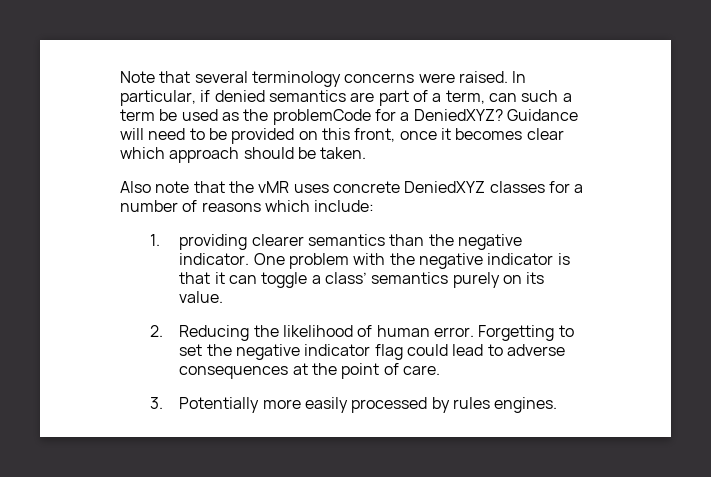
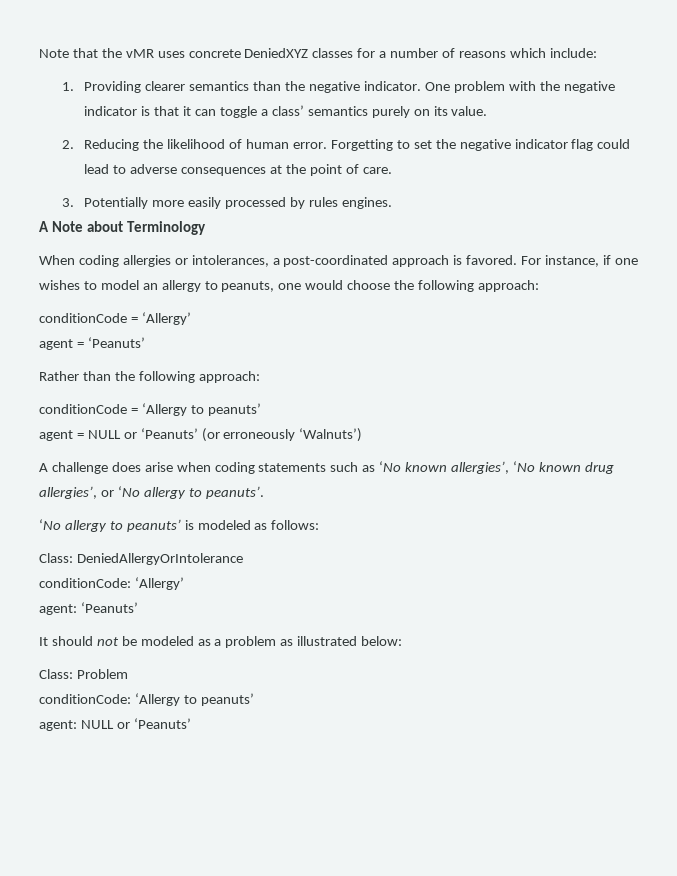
[194,71,527,87] [120,90,572,106] [120,109,578,125] [120,128,564,144] [120,147,367,163] [120,181,225,193] several terminology concerns were raised. In particular, if denied semantics are part of a term, can such a term be used as the problemCode for a DeniedXYZ? Guidance will need to be provided on this front, once it becomes clear which approach should be taken. // Also note that -> (98, 53) none
[179,234,248,250] providing -> [84,81,142,93] Providing
(558, 405) none -> [39,221,206,235] [39,255,638,267] [39,280,539,292] [39,312,191,325] [39,337,145,350] [39,371,260,383] [39,403,261,416] [39,428,363,442] [39,461,614,474] [39,486,264,499] [39,519,320,532] [39,553,243,565] [39,577,184,590] [39,602,138,615] [39,636,403,648] [39,669,128,679] [39,693,254,706] [39,718,191,731] // A Note about Terminology // When coding allergies or intolerances, a post-coordinated approach is favored. For instance, if one wishes to model an allergy to peanuts, one would choose the following approach: // conditionCode = ‘Allergy’ // agent = ‘Peanuts’ // Rather than the following approach: // conditionCode = ‘Allergy to peanuts’ // agent = NULL or ‘Peanuts’ (or erroneously ‘Walnuts’) // A challenge does arise when coding statements such as ‘No known allergies’, ‘No known drug allergies’, or ‘No allergy to peanuts’. // ‘No allergy to peanuts’ is modeled as follows: // Class: DeniedAllergyOrIntolerance // conditionCode: ‘Allergy’ // agent: ‘Peanuts’ // It should not be modeled as a problem as illustrated below: // Class: Problem // conditionCode: ‘Allergy to peanuts’ // agent: NULL or ‘Peanuts’

